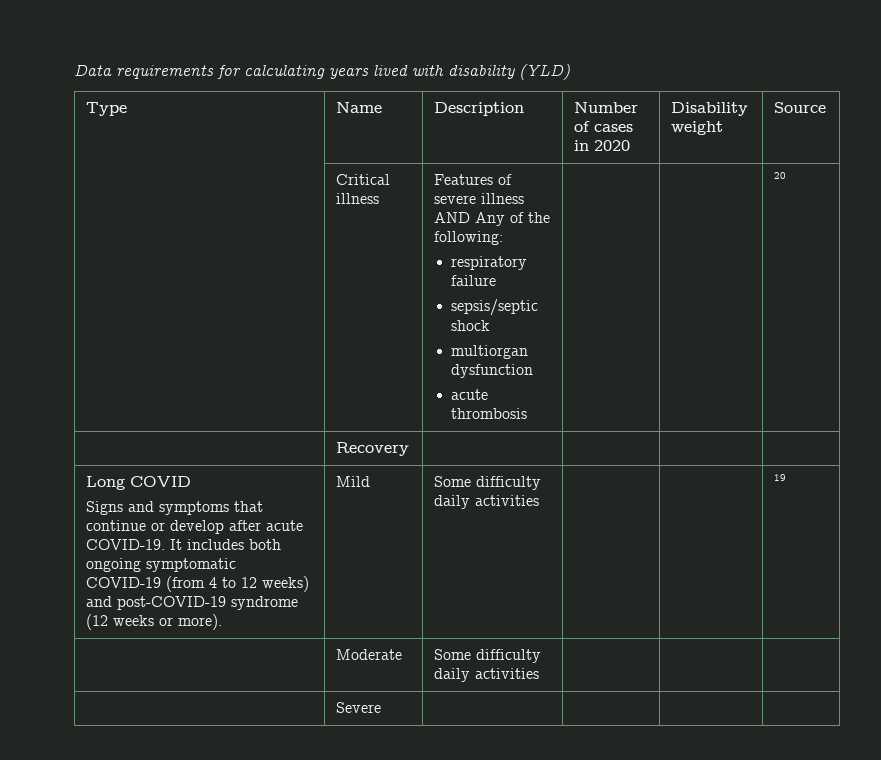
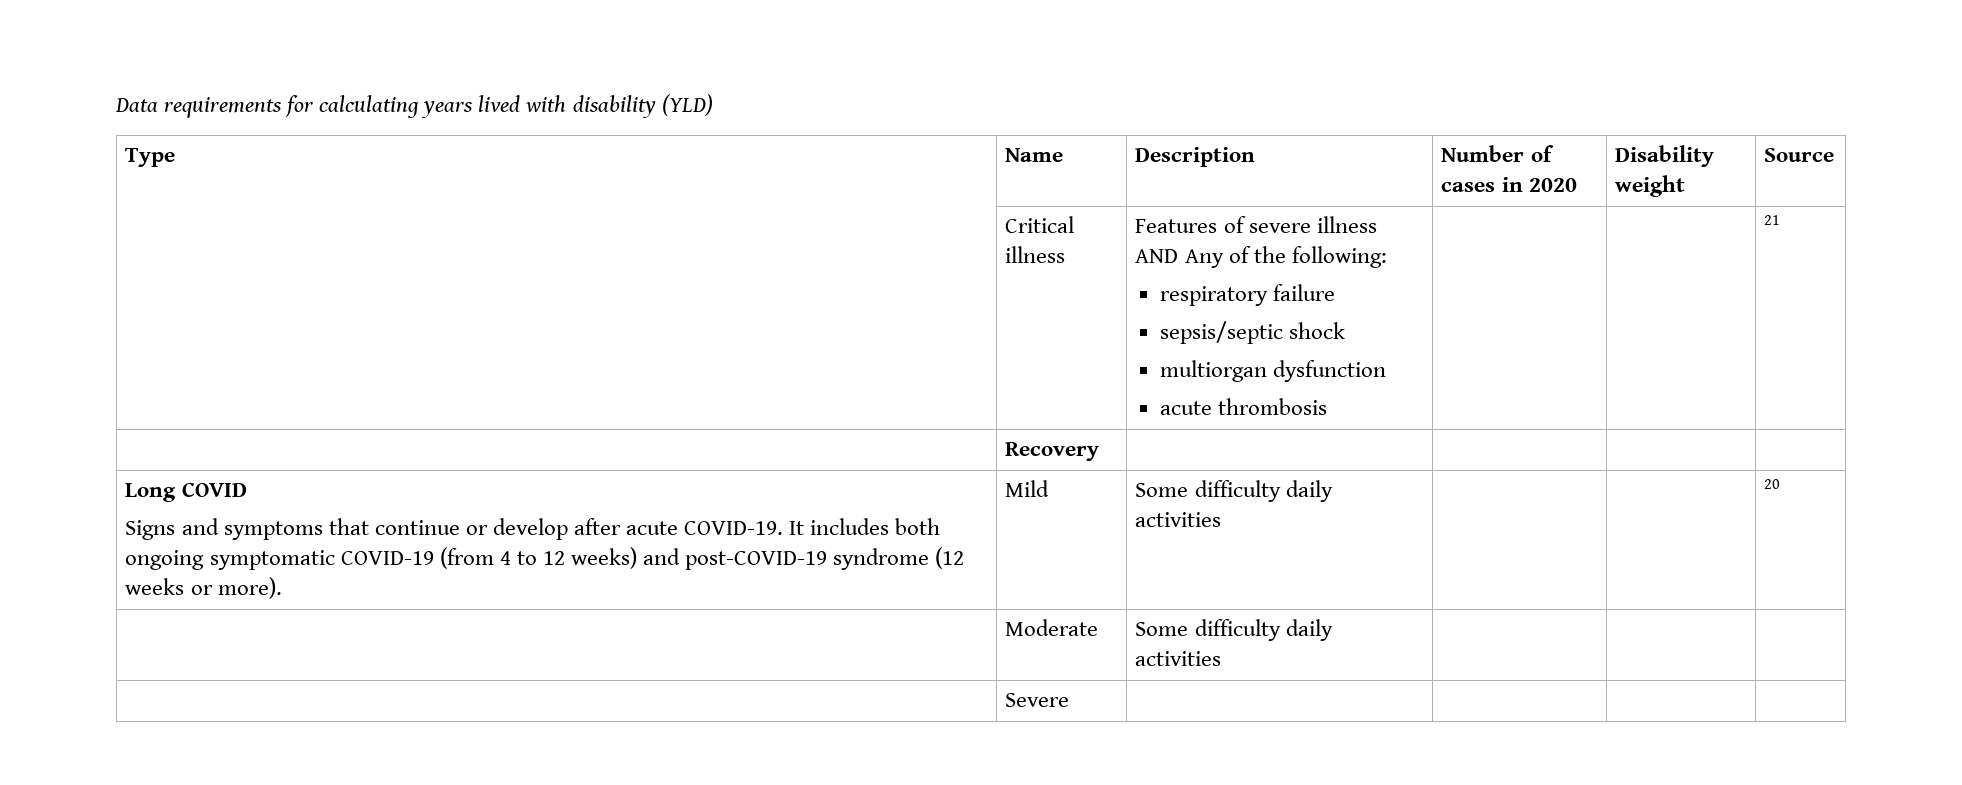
[773,172,786,179] 20 -> [1764,215,1781,225] 21
[773,474,786,481] 19 -> [1764,479,1781,489] 20

